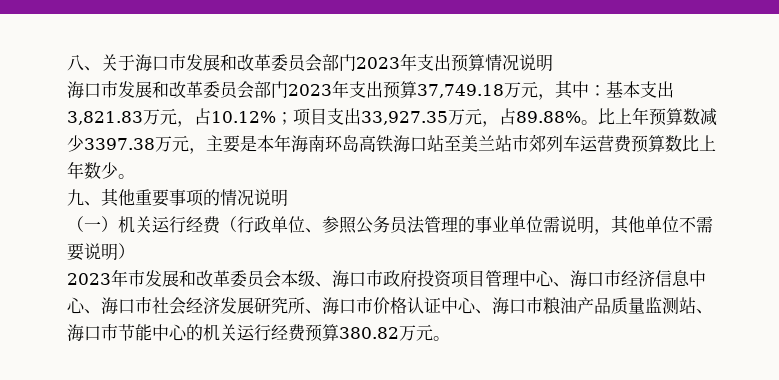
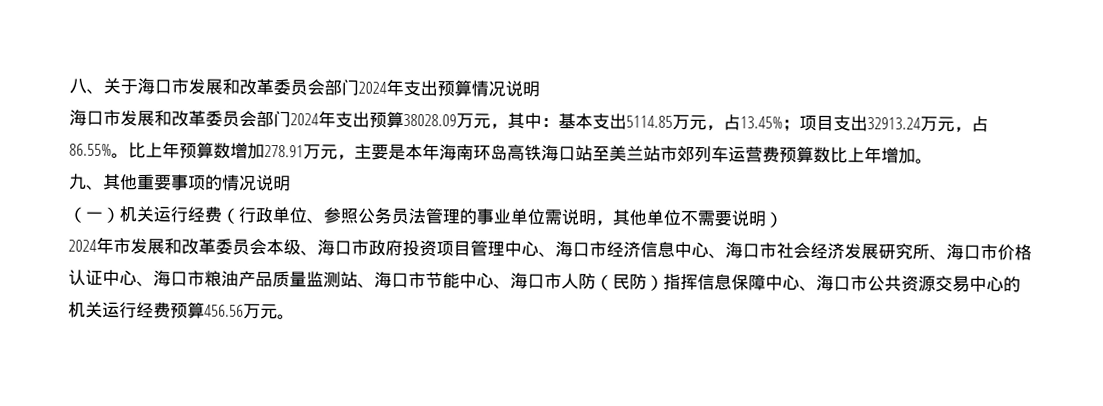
[356,57,400,69] 2023 -> [358,81,387,94] 2024
[288,80,504,99] 2023年支出预算37,749.18 -> [290,110,457,128] 2024年支出预算38028.09
[67,108,276,127] 3,821.83万元，占10.12% -> [626,114,783,132] 5114.85万元，占13.45%
[361,108,581,127] 33,927.35万元，占89.88% -> [867,115,989,133] [69,143,112,156] 32913.24万元，占86.55%
[700,108,717,126] [67,135,155,152] 减少3397.38 -> [230,142,304,159] 增加278.91
[84,162,118,179] 数少 -> [881,147,916,164] 增加
[67,273,111,285] 2023 -> [68,239,97,252] 2024
(187, 332) none -> [493,272,1004,293] 、海口市人防（民防）指挥信息保障中心、海口市公共资源交易中心
[339,327,399,339] 380.82 -> [204,304,244,317] 456.56

